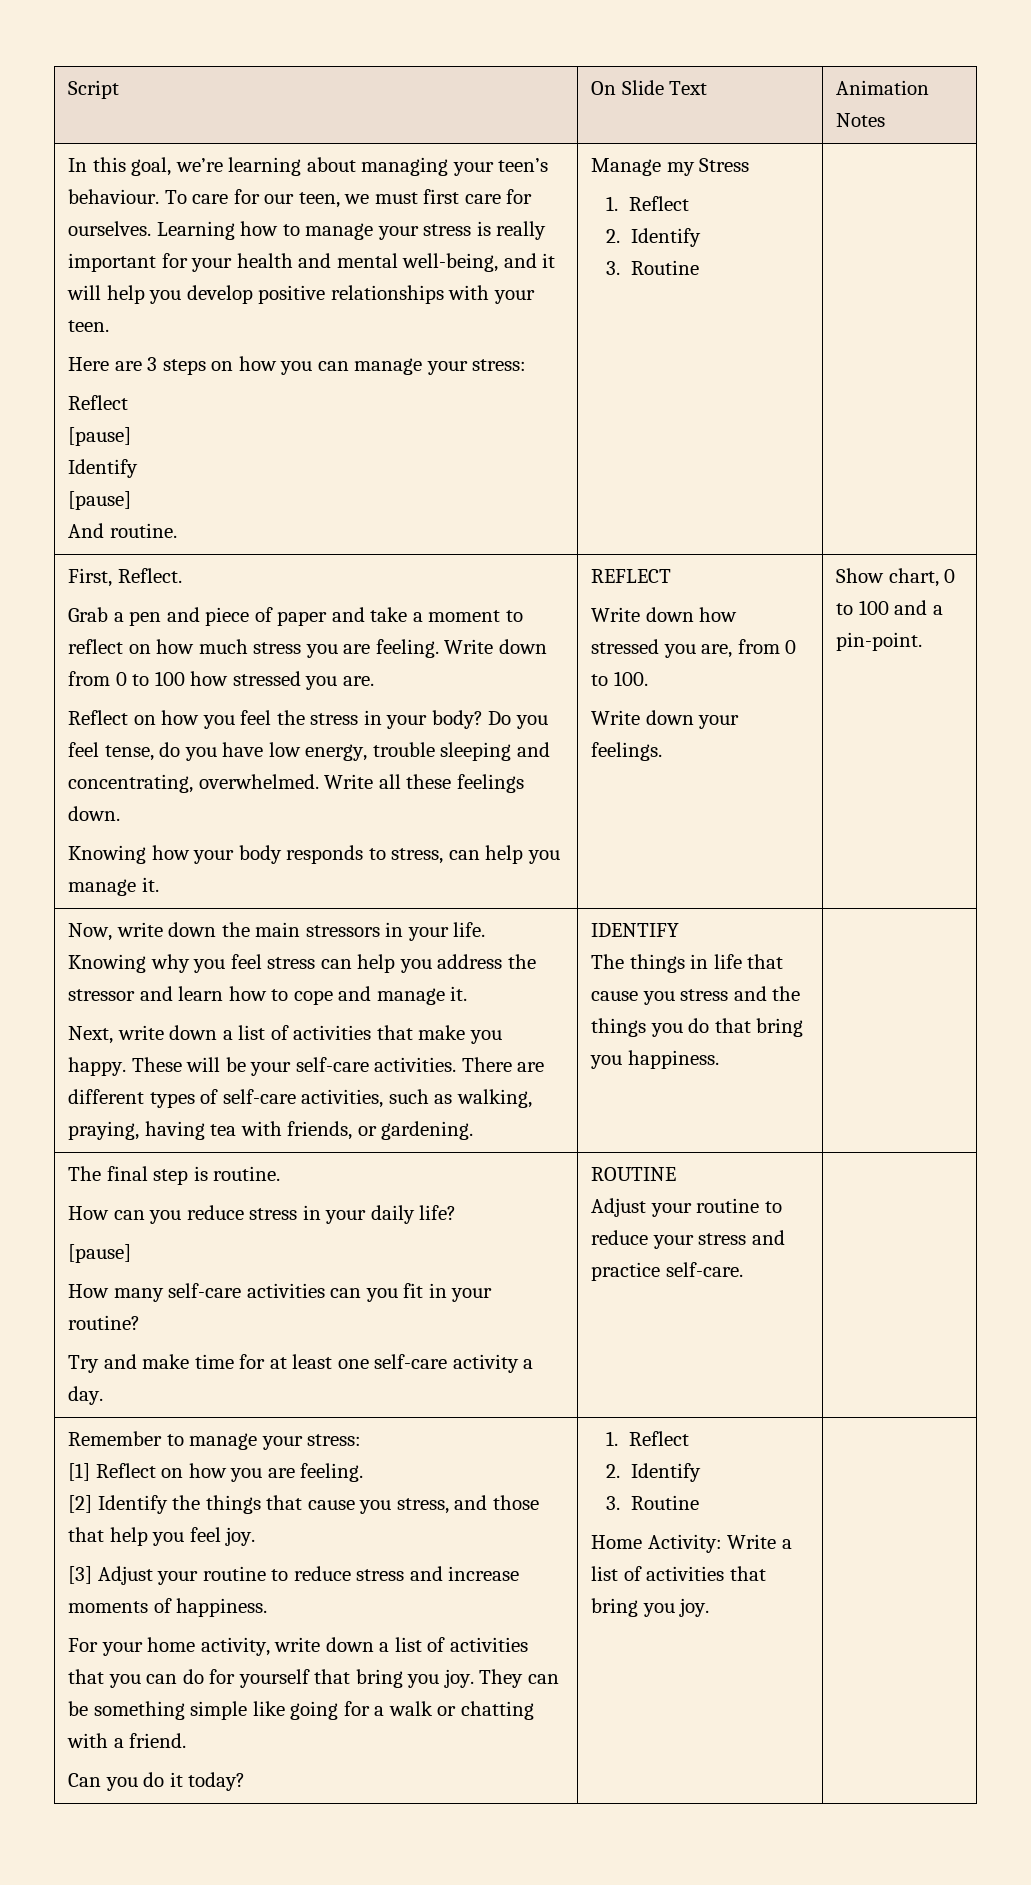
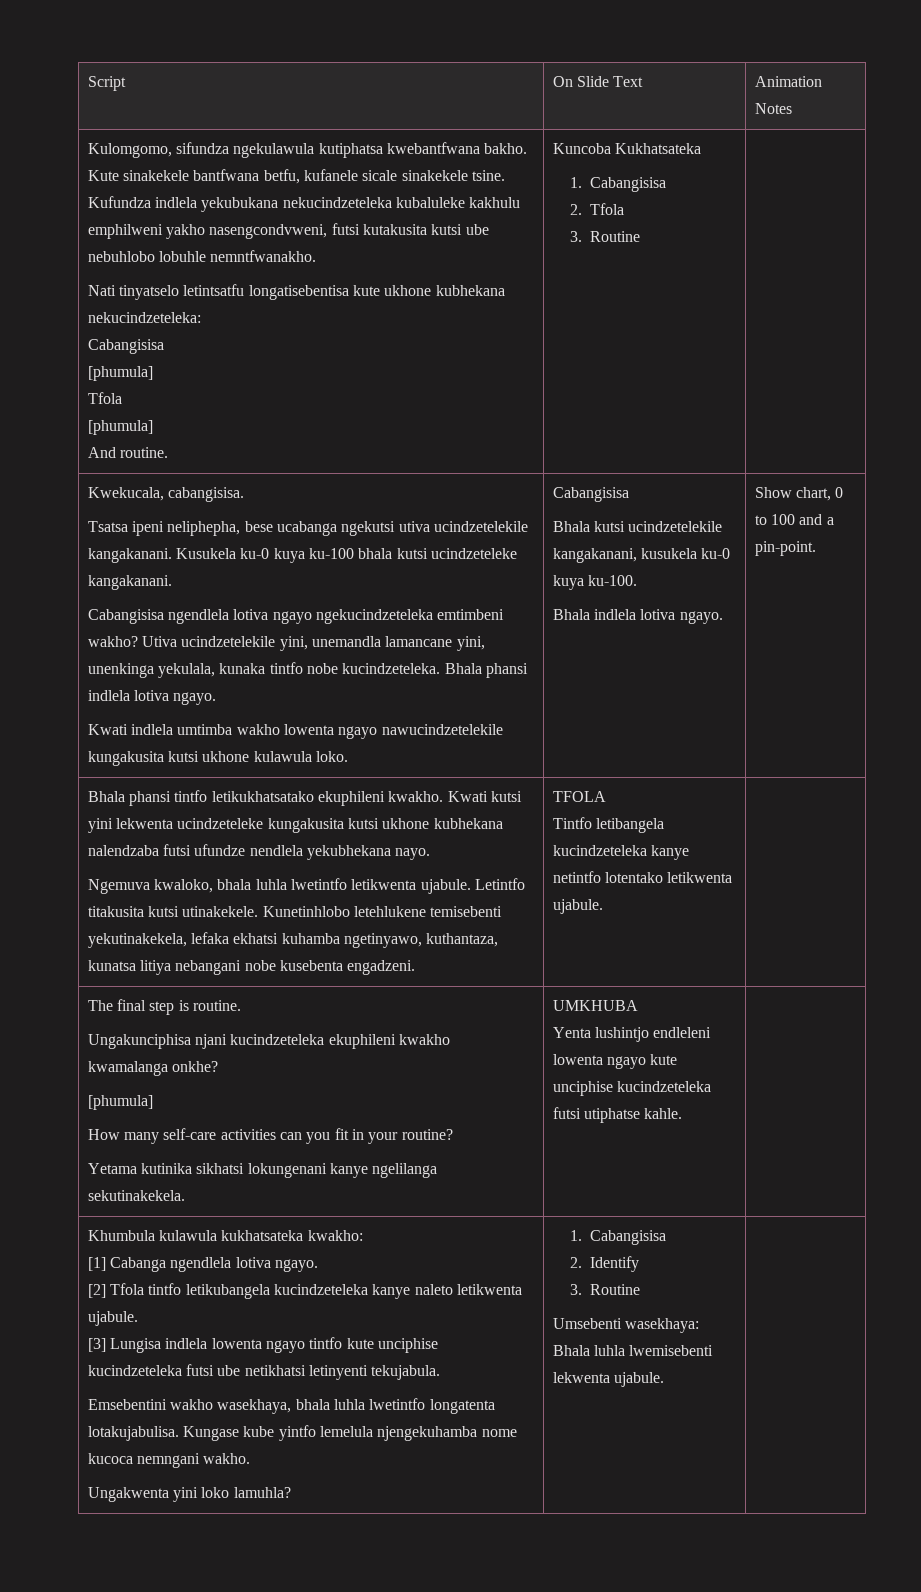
[68,157,549,176] [68,189,533,208] [68,221,547,240] [68,253,556,272] [67,285,535,304] [68,320,110,332] [68,356,527,375] [68,395,129,410] [68,427,132,446] [68,459,139,478] [68,491,132,510] In this goal, we’re learning about managing your teen’s behaviour. To care for our teen, we must first care for ourselves. Learning how to manage your stress is really important for your health and mental well-being, and it will help you develop positive relationships with your teen. // Here are 3 steps on how you can manage your stress: // Reflect // [pause] // Identify // [pause] -> [87,142,528,158] [87,169,505,184] [87,196,521,212] [87,223,489,239] [87,250,317,262] [87,284,505,300] [87,312,201,323] [87,339,164,354] [87,366,153,381] [87,392,122,404] [87,420,153,435] Kulomgomo, sifundza ngekulawula kutiphatsa kwebantfwana bakho. Kute sinakekele bantfwana betfu, kufanele sicale sinakekele tsine. Kufundza indlela yekubukana nekucindzeteleka kubaluleke kakhulu emphilweni yakho nasengcondvweni, futsi kutakusita kutsi ube nebuhlobo lobuhle nemntfwanakho. // Nati tinyatselo letintsatfu longatisebentisa kute ukhone kubhekana nekucindzeteleka: // Cabangisisa // [phumula] // Tfola // [phumula]
[591,158,750,176] [606,196,689,211] [606,228,701,247] Manage my Stress // 1. Reflect // 2. Identify -> [552,143,702,154] [570,177,667,192] [570,203,625,215] Kuncoba Kukhatsateka // 1. Cabangisisa // 2. Tfola
[68,568,182,587] [68,607,524,626] [68,639,547,658] [68,671,374,690] [68,710,549,729] [68,742,550,761] [68,774,524,793] [68,806,121,821] [68,845,560,864] [68,877,159,896] [591,569,672,583] [591,607,738,622] [591,639,797,658] [591,671,648,686] [591,710,740,729] [591,742,663,761] First, Reflect. // Grab a pen and piece of paper and take a moment to reflect on how much stress you are feeling. Write down from 0 to 100 how stressed you are. // Reflect on how you feel the stress in your body? Do you feel tense, do you have low energy, trouble sleeping and concentrating, overwhelmed. Write all these feelings down. // Knowing how your body responds to stress, can help you manage it. | REFLECT // Write down how stressed you are, from 0 to 100. // Write down your feelings. -> [87,487,245,502] [87,521,528,536] [87,548,517,563] [87,575,172,590] [87,609,505,624] [87,636,485,651] [87,662,528,678] [87,690,217,705] [87,724,503,739] [87,751,349,766] [552,487,629,502] [552,521,723,532] [552,548,731,563] [552,575,638,590] [552,609,723,624] Kwekucala, cabangisisa. // Tsatsa ipeni neliphepha, bese ucabanga ngekutsi utiva ucindzetelekile kangakanani. Kusukela ku-0 kuya ku-100 bhala kutsi ucindzeteleke kangakanani. // Cabangisisa ngendlela lotiva ngayo ngekucindzeteleka emtimbeni wakho? Utiva ucindzetelekile yini, unemandla lamancane yini, unenkinga yekulala, kunaka tintfo nobe kucindzeteleka. Bhala phansi indlela lotiva ngayo. // Kwati indlela umtimba wakho lowenta ngayo nawucindzetelekile kungakusita kutsi ukhone kulawula loko. | Cabangisisa // Bhala kutsi ucindzetelekile kangakanani, kusukela ku-0 kuya ku-100. // Bhala indlela lotiva ngayo.
[68,922,486,941] [68,954,536,973] [68,986,468,1005] [68,1025,502,1044] [68,1057,545,1076] [68,1089,532,1108] [68,1121,474,1140] [591,923,680,937] [591,954,784,973] [591,986,801,1005] [591,1018,804,1037] [590,1050,719,1069] Now, write down the main stressors in your life. Knowing why you feel stress can help you address the stressor and learn how to cope and manage it. // Next, write down a list of activities that make you happy. These will be your self-care activities. There are different types of self-care activities, such as walking, praying, having tea with friends, or gardening. | IDENTIFY // The things in life that cause you stress and the things you do that bring you happiness. -> [87,790,522,806] [87,818,503,833] [87,844,431,860] [87,878,525,894] [87,906,503,917] [87,932,499,948] [87,960,416,975] [552,791,606,802] [552,817,665,833] [552,845,690,860] [552,871,733,883] [552,899,603,914] Bhala phansi tintfo letikukhatsatako ekuphileni kwakho. Kwati kutsi yini lekwenta ucindzeteleke kungakusita kutsi ukhone kubhekana nalendzaba futsi ufundze nendlela yekubhekana nayo. // Ngemuva kwaloko, bhala luhla lwetintfo letikwenta ujabule. Letintfo titakusita kutsi utinakekele. Kunetinhlobo letehlukene temisebenti yekutinakekela, lefaka ekhatsi kuhamba ngetinyawo, kuthantaza, kunatsa litiya nebangani nobe kusebenta engadzeni. | TFOLA // Tintfo letibangela kucindzeteleka kanye netintfo lotentako letikwenta ujabule.
[68,1205,457,1224] [68,1244,132,1263] How can you reduce stress in your daily life? // [pause] -> [87,1034,451,1049] [87,1061,219,1076] [87,1095,153,1110] Ungakunciphisa njani kucindzeteleka ekuphileni kwakho kwamalanga onkhe? // [phumula]
[68,1354,534,1373] [68,1386,104,1405] [591,1167,677,1181] [591,1198,782,1217] [591,1230,785,1249] [591,1262,743,1281] [68,1431,362,1450] [68,1463,364,1482] [68,1495,539,1514] [68,1527,256,1546] [68,1566,520,1585] [68,1598,268,1617] [68,1637,528,1656] [68,1669,560,1688] [68,1701,534,1720] [67,1733,187,1748] [68,1772,246,1791] [606,1431,689,1446] Try and make time for at least one self-care activity a day. | ROUTINE // Adjust your routine to reduce your stress and practice self-care. | // Remember to manage your stress: // [1] Reflect on how you are feeling. // [2] Identify the things that cause you stress, and those that help you feel joy. // [3] Adjust your routine to reduce stress and increase moments of happiness. // For your home activity, write down a list of activities that you can do for yourself that bring you joy. They can be something simple like going for a walk or chatting with a friend. // Can you do it today? | 1. Reflect -> [87,1163,438,1178] [87,1190,185,1201] [552,1000,638,1011] [552,1027,712,1042] [552,1054,678,1069] [552,1081,712,1096] [552,1107,683,1123] [87,1230,363,1241] [87,1257,319,1272] [87,1283,522,1299] [87,1311,138,1326] [87,1337,438,1353] [87,1364,441,1380] [87,1398,495,1414] [87,1425,517,1441] [87,1453,251,1468] [87,1487,291,1502] [570,1230,667,1245] Yetama kutinika sikhatsi lokungenani kanye ngelilanga sekutinakekela. | UMKHUBA // Yenta lushintjo endleleni lowenta ngayo kute unciphise kucindzeteleka futsi utiphatse kahle. | // Khumbula kulawula kukhatsateka kwakho: // [1] Cabanga ngendlela lotiva ngayo. // [2] Tfola tintfo letikubangela kucindzeteleka kanye naleto letikwenta ujabule. // [3] Lungisa indlela lowenta ngayo tintfo kute unciphise kucindzeteleka futsi ube netikhatsi letinyenti tekujabula. // Emsebentini wakho wasekhaya, bhala luhla lwetintfo longatenta lotakujabulisa. Kungase kube yintfo lemelula njengekuhamba nome kucoca nemngani wakho. // Ungakwenta yini loko lamuhla? | 1. Cabangisisa
[591,1534,792,1553] [591,1566,766,1581] [591,1598,710,1617] Home Activity: Write a list of activities that bring you joy. -> [552,1318,700,1333] [552,1345,714,1356] [552,1372,665,1387] Umsebenti wasekhaya: Bhala luhla lwemisebenti lekwenta ujabule.

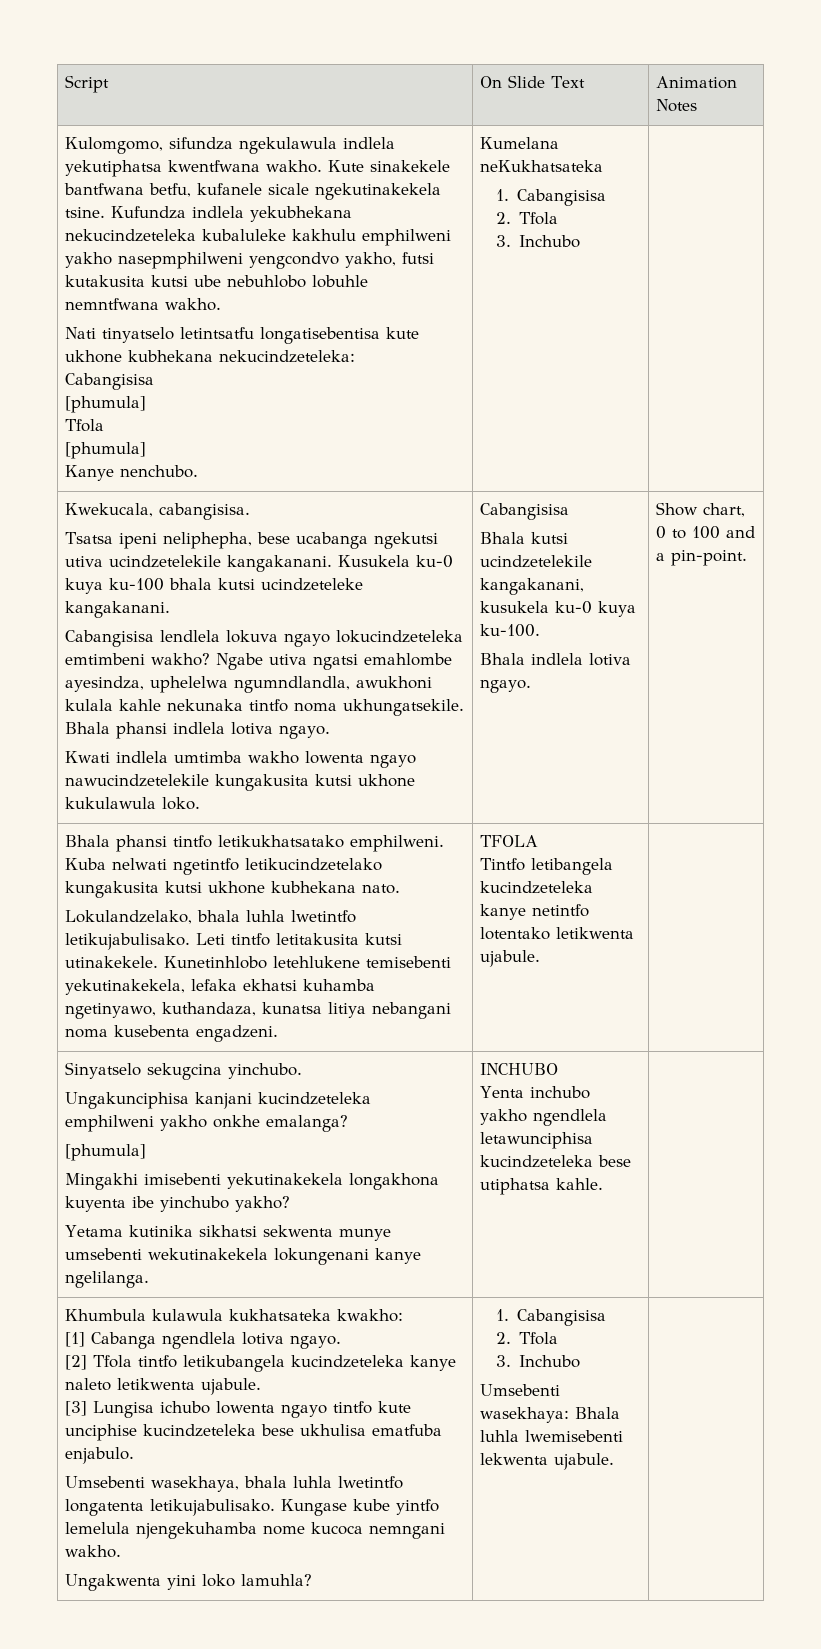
[318,142,528,158] kutiphatsa kwebantfwana bakho. -> [342,137,395,149] [64,160,322,177] indlela yekutiphatsa kwentfwana wakho.
[401,170,468,181] sinakekele -> [314,183,441,200] ngekutinakekela
[201,197,279,212] yekubukana -> [249,206,352,222] yekubhekana
[209,224,328,239] nasengcondvweni, -> [117,252,396,269] nasepmphilweni yengcondvo yakho,
[210,250,317,262] nemntfwanakho. -> [64,298,221,311] nemntfwana wakho.
[87,447,169,458] [552,143,702,154] [570,177,667,192] [570,203,625,215] [570,231,641,242] And routine. | Kuncoba Kukhatsateka // 1. Cabangisisa // 2. Tfola // 3. Routine -> [64,465,198,481] [479,137,559,149] [479,160,603,172] [495,189,607,206] [495,212,559,225] [495,235,581,248] Kanye nenchubo. | Kumelana neKukhatsateka // 1. Cabangisisa // 2. Tfola // 3. Inchubo
[168,609,505,624] [87,636,485,651] [87,662,441,678] ngendlela lotiva ngayo ngekucindzeteleka emtimbeni wakho? Utiva ucindzetelekile yini, unemandla lamancane yini, unenkinga yekulala, kunaka tintfo nobe kucindzeteleka. -> [159,630,463,647] [64,653,452,670] [64,676,432,693] [64,699,464,716] lendlela lokuva ngayo lokucindzeteleka emtimbeni wakho? Ngabe utiva ngatsi emahlombe ayesindza, uphelelwa ngumndlandla, awukhoni kulala kahle nekunaka tintfo noma ukhungatsekile.
[253,751,312,762] kulawula -> [64,797,156,809] kukulawula
[318,791,522,806] [87,818,503,833] [87,844,431,860] [87,878,525,894] [87,906,144,917] ekuphileni kwakho. Kwati kutsi yini lekwenta ucindzeteleke kungakusita kutsi ukhone kubhekana nalendzaba futsi ufundze nendlela yekubhekana nayo. // Ngemuva kwaloko, bhala luhla lwetintfo letikwenta ujabule. Letintfo titakusita -> [349,835,444,852] [64,858,382,875] [64,881,400,898] [64,910,356,924] [64,933,359,950] emphilweni. Kuba nelwati ngetintfo letikucindzetelako kungakusita kutsi ukhone kubhekana nato. // Lokulandzelako, bhala luhla lwetintfo letikujabulisako. Leti tintfo letitakusita
[426,933,499,947] kuthantaza, -> [161,1002,256,1016] kuthandaza,
[244,960,276,971] nobe -> [64,1028,108,1038] noma
[87,999,242,1015] [87,1034,451,1049] [87,1061,219,1076] [87,1095,153,1110] [87,1128,453,1144] [87,1163,438,1178] [87,1190,185,1201] [552,1000,638,1011] [552,1027,712,1042] [552,1054,678,1069] [552,1081,712,1096] [552,1107,641,1123] The final step is routine. // Ungakunciphisa njani kucindzeteleka ekuphileni kwakho kwamalanga onkhe? // [phumula] // How many self-care activities can you fit in your routine? // Yetama kutinika sikhatsi lokungenani kanye ngelilanga sekutinakekela. | UMKHUBA // Yenta lushintjo endleleni lowenta ngayo kute unciphise kucindzeteleka futsi utiphatse -> [64,1062,302,1080] [64,1092,371,1109] [64,1115,348,1132] [64,1144,146,1161] [64,1173,439,1190] [64,1196,290,1212] [64,1225,391,1241] [64,1248,421,1265] [64,1271,149,1288] [479,1063,558,1075] [479,1086,590,1099] [479,1109,607,1126] [479,1132,593,1149] [479,1155,631,1168] [479,1178,550,1195] Sinyatselo sekugcina yinchubo. // Ungakunciphisa kanjani kucindzeteleka emphilweni yakho onkhe emalanga? // [phumula] // Mingakhi imisebenti yekutinakekela longakhona kuyenta ibe yinchubo yakho? // Yetama kutinika sikhatsi sekwenta munye umsebenti wekutinakekela lokungenani kanye ngelilanga. | INCHUBO // Yenta inchubo yakho ngendlela letawunciphisa kucindzeteleka bese utiphatsa
[165,1338,208,1349] indlela -> [159,1401,210,1414] ichubo
[186,1364,441,1380] [87,1399,214,1410] futsi ube netikhatsi letinyenti tekujabula. // Emsebentini wakho -> [260,1424,442,1436] [64,1447,134,1464] [64,1476,145,1488] bese ukhulisa ematfuba enjabulo. // Umsebenti
[87,1426,179,1441] lotakujabulisa. -> [149,1499,275,1516] letikujabulisako.
[590,1256,640,1272] [570,1284,641,1295] Identify // 3. Routine -> [519,1332,559,1345] [495,1355,581,1368] Tfola // 3. Inchubo

